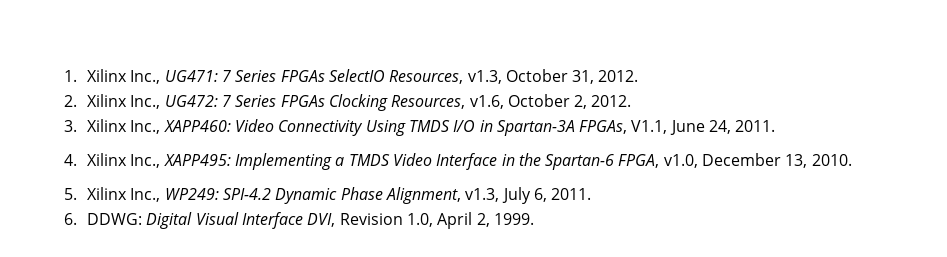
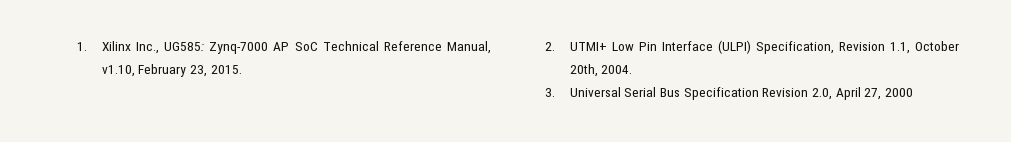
[164,69,639,84] [64,94,632,111] [64,119,776,136] [64,153,852,170] [64,187,592,204] [64,212,534,229] UG471: 7 Series FPGAs SelectIO Resources, v1.3, October 31, 2012. // 2. Xilinx Inc., UG472: 7 Series FPGAs Clocking Resources, v1.6, October 2, 2012. // 3. Xilinx Inc., XAPP460: Video Connectivity Using TMDS I/O in Spartan-3A FPGAs, V1.1, June 24, 2011. // 4. Xilinx Inc., XAPP495: Implementing a TMDS Video Interface in the Spartan-6 FPGA, v1.0, December 13, 2010. // 5. Xilinx Inc., WP249: SPI-4.2 Dynamic Phase Alignment, v1.3, July 6, 2011. // 6. DDWG: Digital Visual Interface DVI, Revision 1.0, April 2, 1999. -> [164,41,491,54] [101,64,242,77] [544,40,959,54] [569,64,633,77] [544,87,913,100] UG585: Zynq-7000 AP SoC Technical Reference Manual, v1.10, February 23, 2015. // 2. UTMI+ Low Pin Interface (ULPI) Specification, Revision 1.1, October 20th, 2004. // 3. Universal Serial Bus Specification Revision 2.0, April 27, 2000

